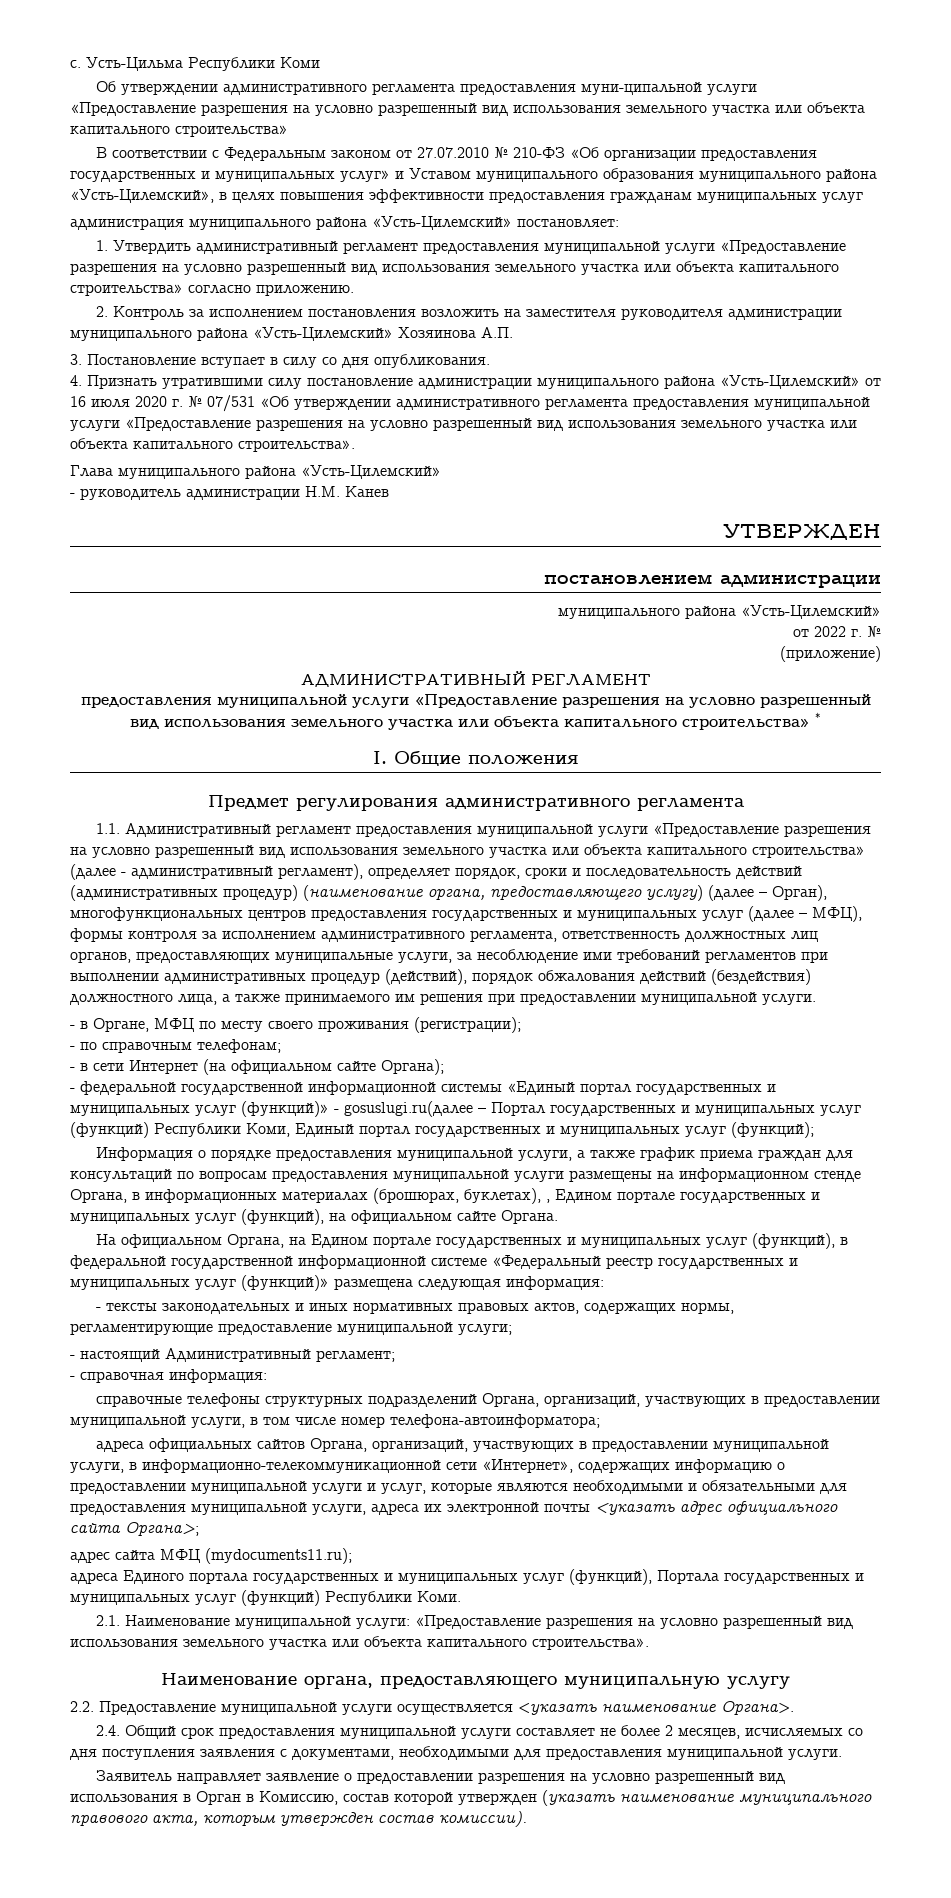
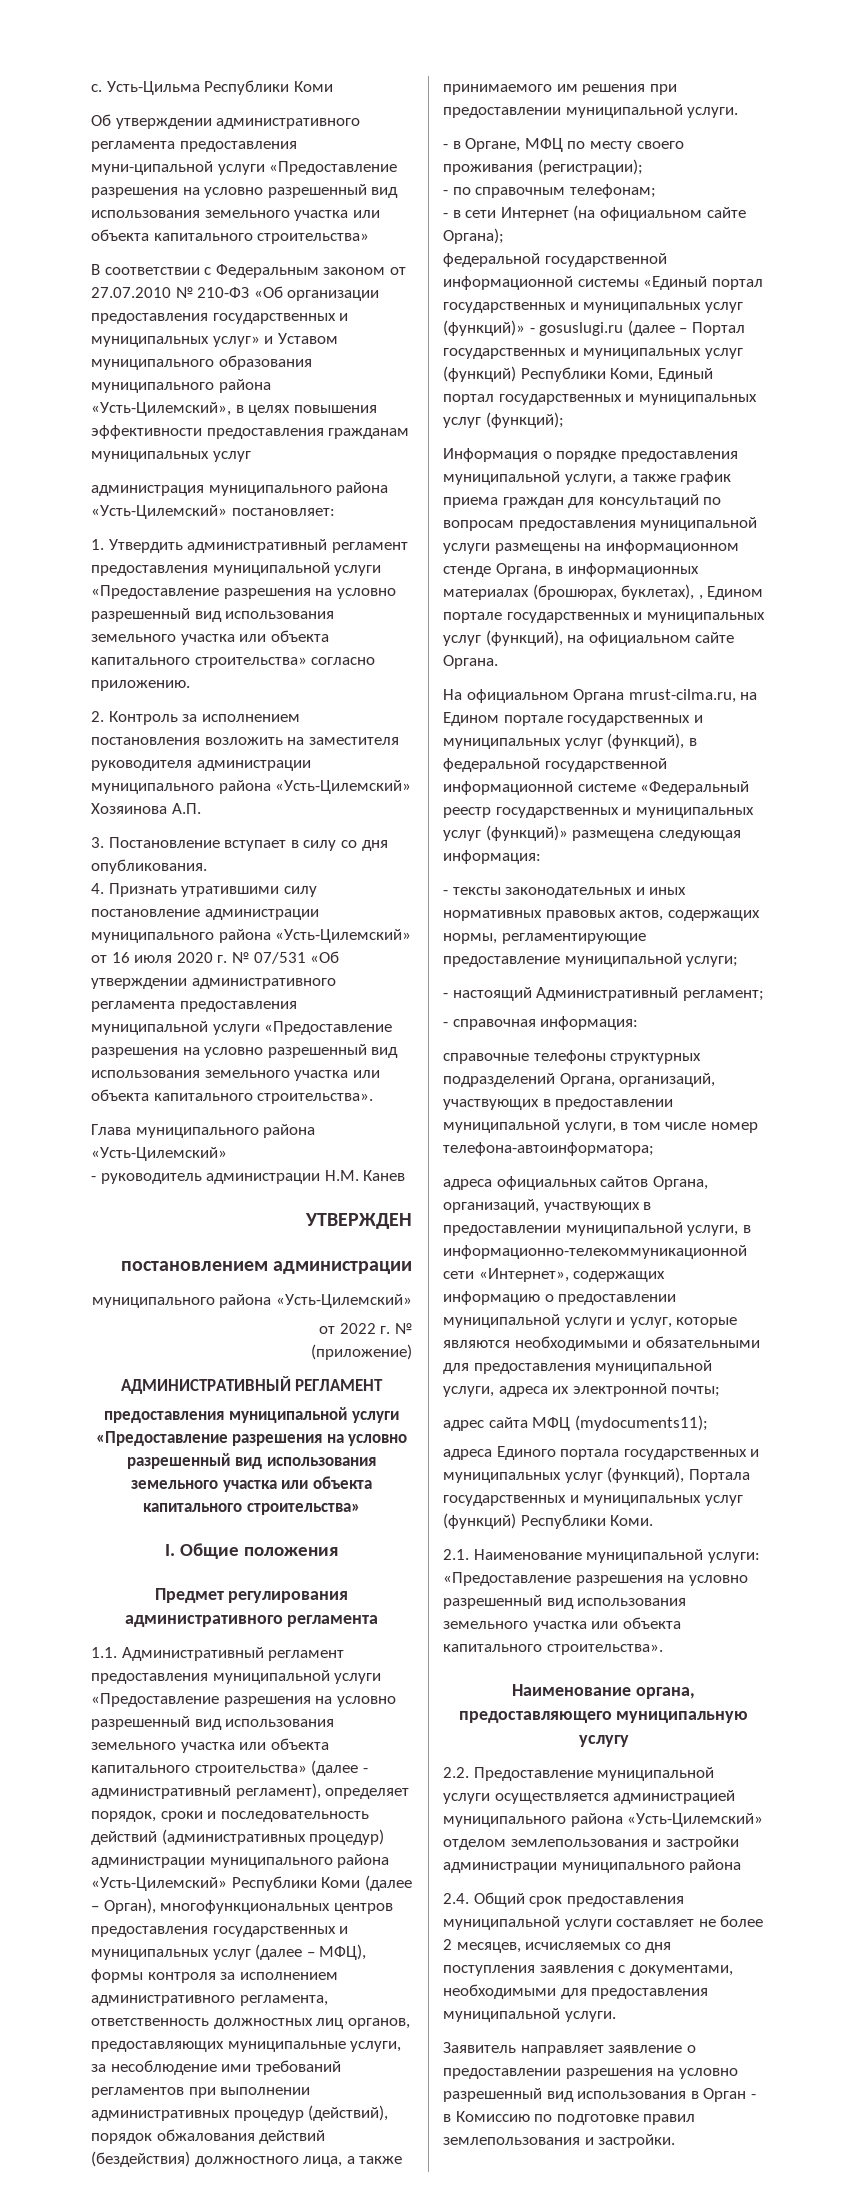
[815,712,821,721] * -> (360, 1509) none
[303,885,703,901] (наименование органа, предоставляющего услугу) -> [91,1854,390,1868] [91,1876,361,1891] администрации муниципального района «Усть-Цилемский» Республики Коми
[70,1088,75,1092] - -> (504, 236) none
[344,1101,473,1117] gosuslugi.ru(далее -> [539,320,675,336] gosuslugi.ru (далее
[226,1234,284,1248] Органа, -> [573,689,736,703] Органа mrust-cilma.ru,
[544,1501,838,1515] [70,1522,199,1536] почты <указать адрес официального сайта Органа>; -> [671,1386,721,1397] почты;
[205,1548,352,1564] (mydocuments11.ru); -> [574,1415,708,1431] (mydocuments11);
[518,1701,794,1715] <указать наименование Органа>. -> [613,1790,736,1804] [443,1813,764,1827] [443,1836,739,1850] [443,1859,742,1873] администрацией муниципального района «Усть-Цилемский» отделом землепользования и застройки администрации муниципального района
[246,1790,872,1806] [70,1811,527,1827] в Комиссию, состав которой утвержден (указать наименование муниципального правового акта, которым утвержден состав комиссии). -> [750,2094,756,2099] [443,2111,696,2125] [443,2134,676,2148] - в Комиссию по подготовке правил землепользования и застройки.

